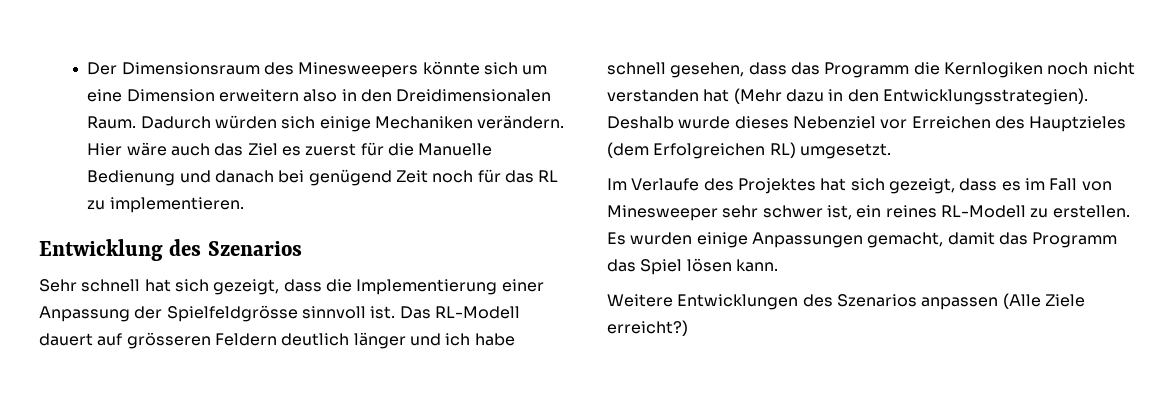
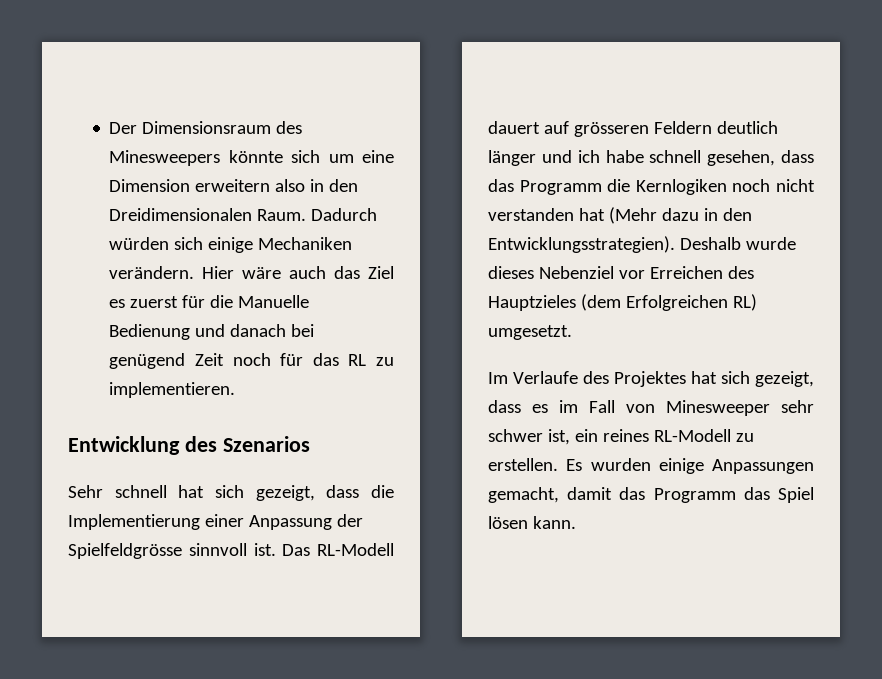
[607,293,1085,310] [607,320,688,336] // Weitere Entwicklungen des Szenarios anpassen (Alle Ziele erreicht?) -> (576, 522) none

